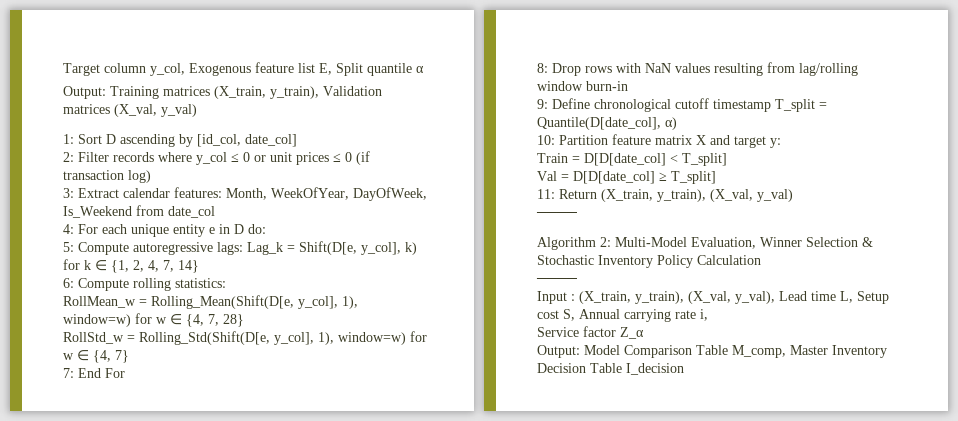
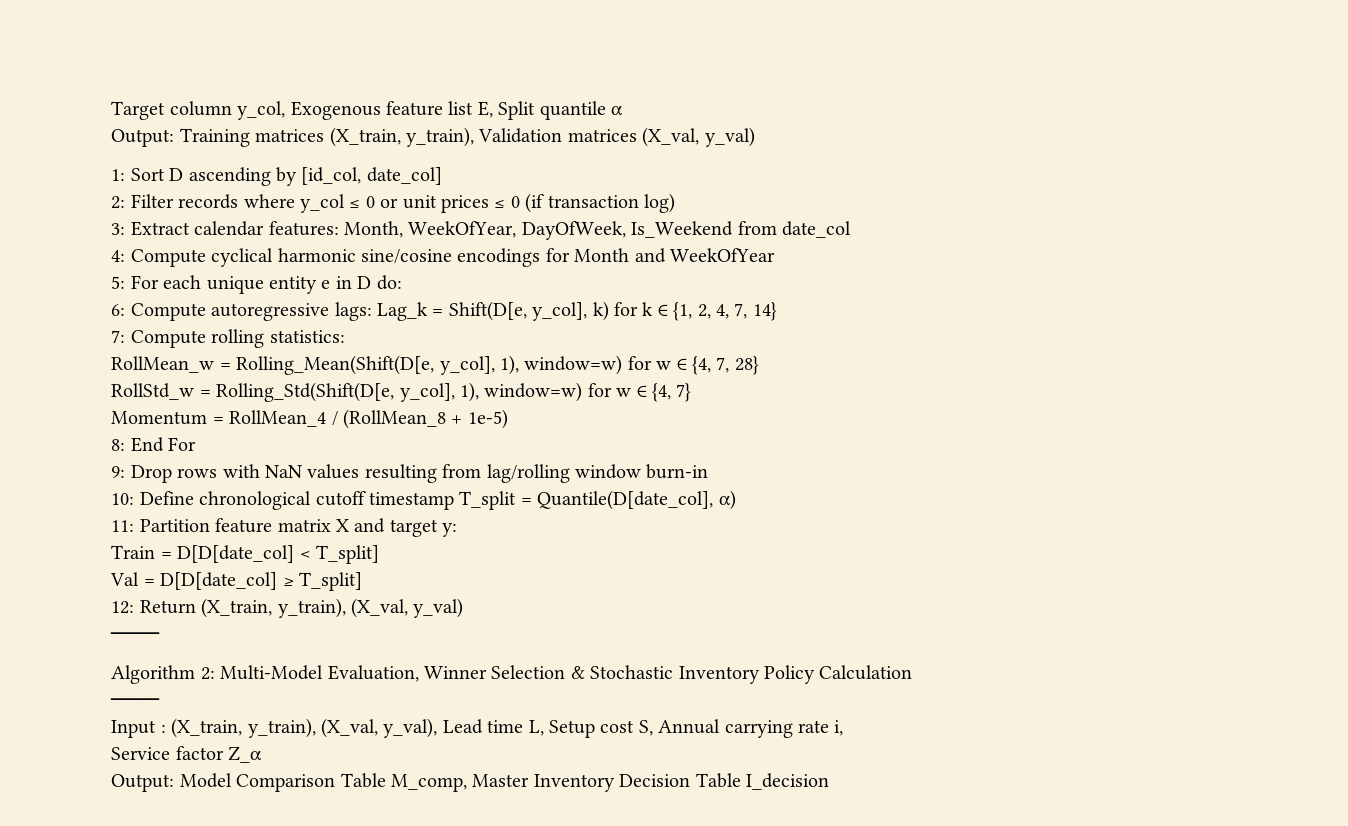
(75, 229) none -> [130,248,775,267] [111,276,126,289] Compute cyclical harmonic sine/cosine encodings for Month and WeekOfYear // 5:
[63,242,75,252] 5: -> [111,304,126,316] 6:
[63,278,75,288] 6: -> [111,330,126,343] 7:
[63,368,75,378] 7: -> [111,409,508,429] [111,439,126,451] Momentum = RollMean_4 / (RollMean_8 + 1e-5) // 8:
[537,63,549,73] 8: -> [111,466,126,478] 9:
[537,99,549,109] 9: -> [111,493,135,505] 10:
[537,135,556,145] 10: -> [111,520,135,532] 11:
[537,189,556,199] 11: -> [111,601,135,614] 12:

